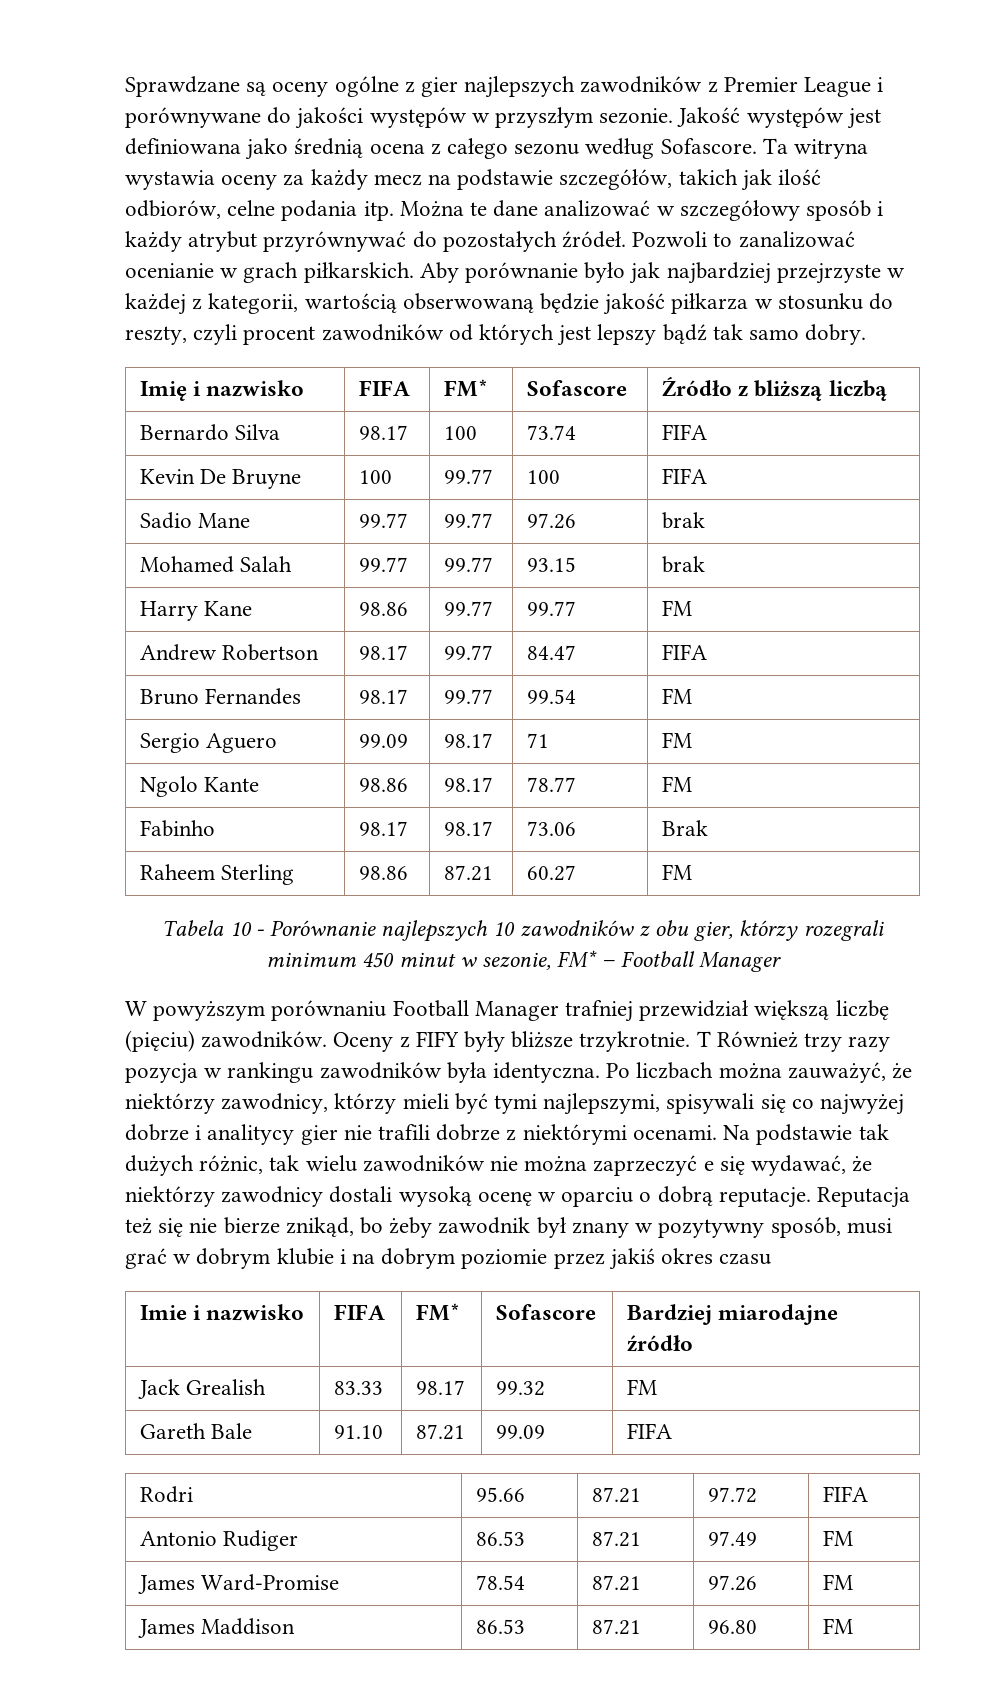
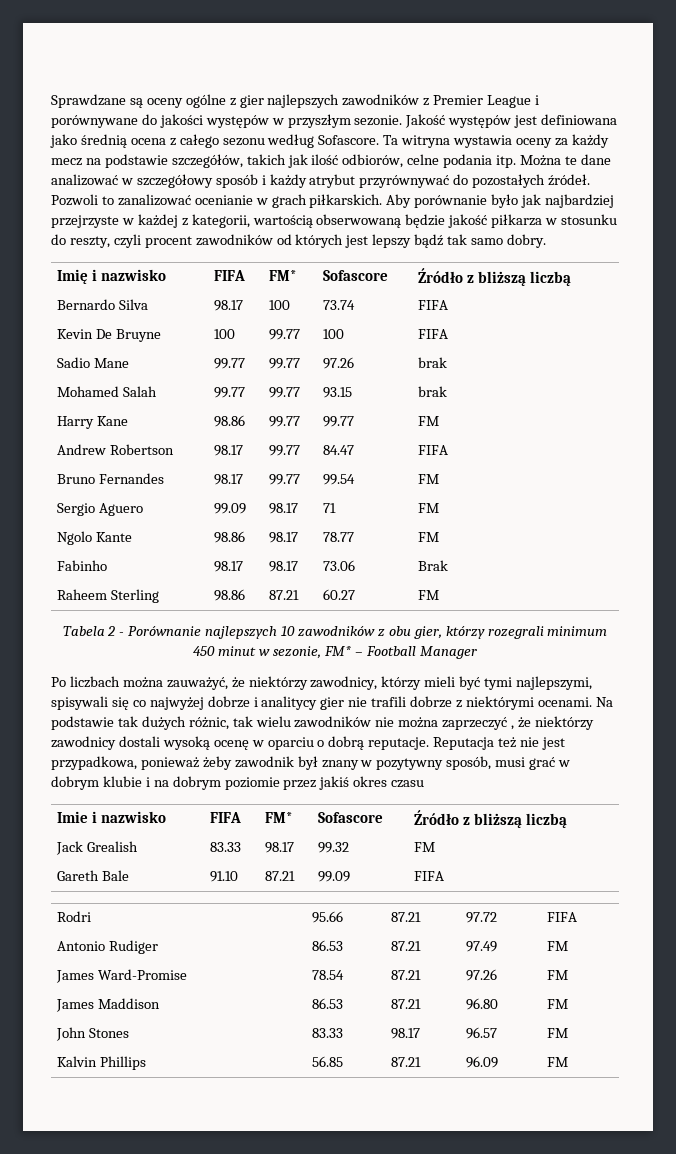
[229,921,252,936] 10 -> [107,626,116,636] 2
[125,1000,889,1022] [125,1030,891,1052] [125,1062,601,1084] W powyższym porównaniu Football Manager trafniej przewidział większą liczbę (pięciu) zawodników. Oceny z FIFY były bliższe trzykrotnie. T Również trzy razy pozycja w rankingu zawodników była identyczna. -> (477, 652) none
[703,1155,847,1176] e się wydawać, -> [511,725,515,730] ,
[158,1217,384,1237] się nie bierze znikąd, bo -> [520,737,565,750] [51,756,199,770] nie jest przypadkowa, ponieważ
[626,1304,839,1325] [626,1335,693,1352] Bardziej miarodajne źródło -> [414,810,568,828] Źródło z bliższą liczbą
(853, 1626) none -> [56,1027,130,1041] [312,1028,344,1038] [391,1028,421,1039] [466,1027,498,1039] [547,1028,569,1038] [57,1056,147,1070] [312,1056,344,1067] [391,1057,422,1067] [466,1056,499,1068] [547,1057,569,1067] // John Stones | 83.33 | 98.17 | 96.57 | FM // Kalvin Phillips | 56.85 | 87.21 | 96.09 | FM

